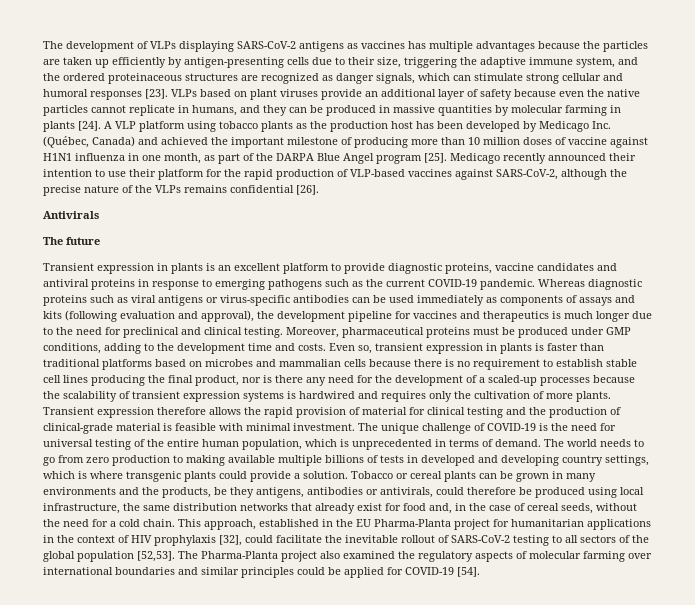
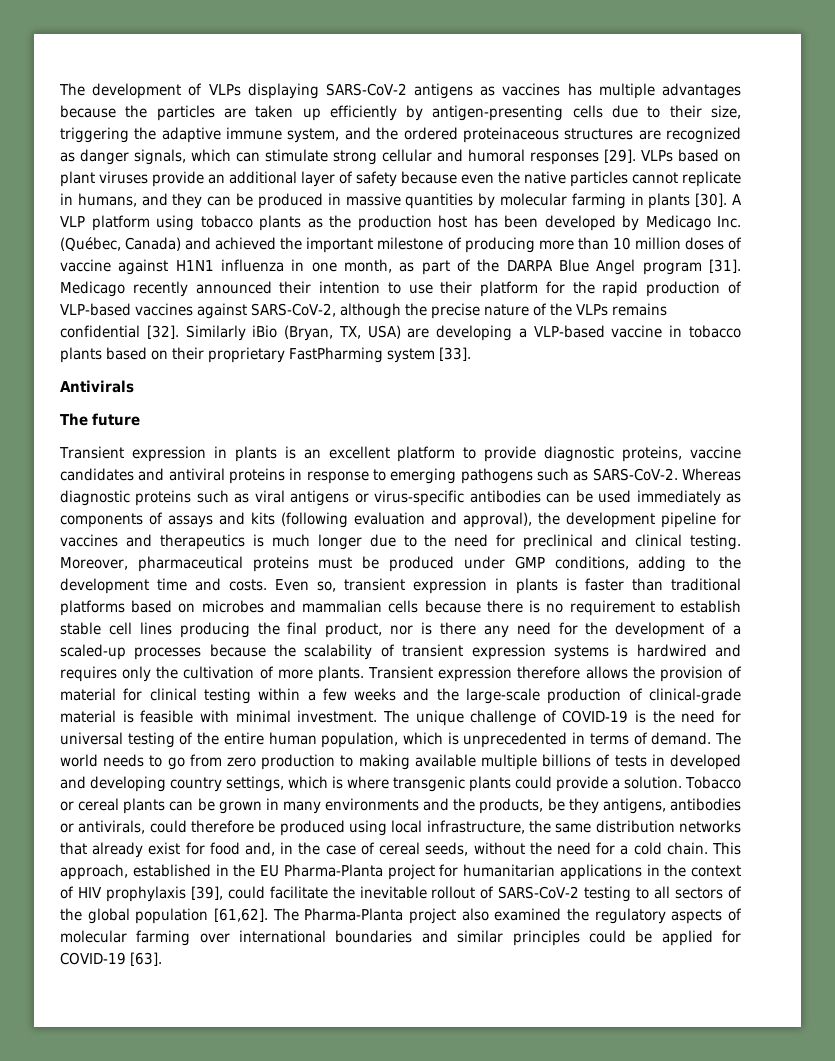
[145,89,168,99] [23]. -> [604,149,636,163] [29].
[78,121,101,131] [24]. -> [695,193,728,207] [30].
[424,153,447,163] [25]. -> [709,259,742,273] [31].
[296,185,319,195] [26]. -> [146,325,741,341] [60,347,471,363] [32]. Similarly iBio (Bryan, TX, USA) are developing a VLP-based vaccine in tobacco plants based on their proprietary FastPharming system [33].
[366,279,535,290] the current COVID-19 pandemic. -> [592,468,678,481] SARS-CoV-2.
[264,407,293,418] rapid -> (655, 672) none
[506,407,546,415] and the -> [258,688,541,704] within a few weeks and the large-scale
[219,535,242,546] [32], -> [190,886,223,900] [39],
[137,551,175,562] [52,53]. -> [214,908,268,922] [61,62].
[457,567,480,577] [54]. -> [130,952,162,966] [63].

